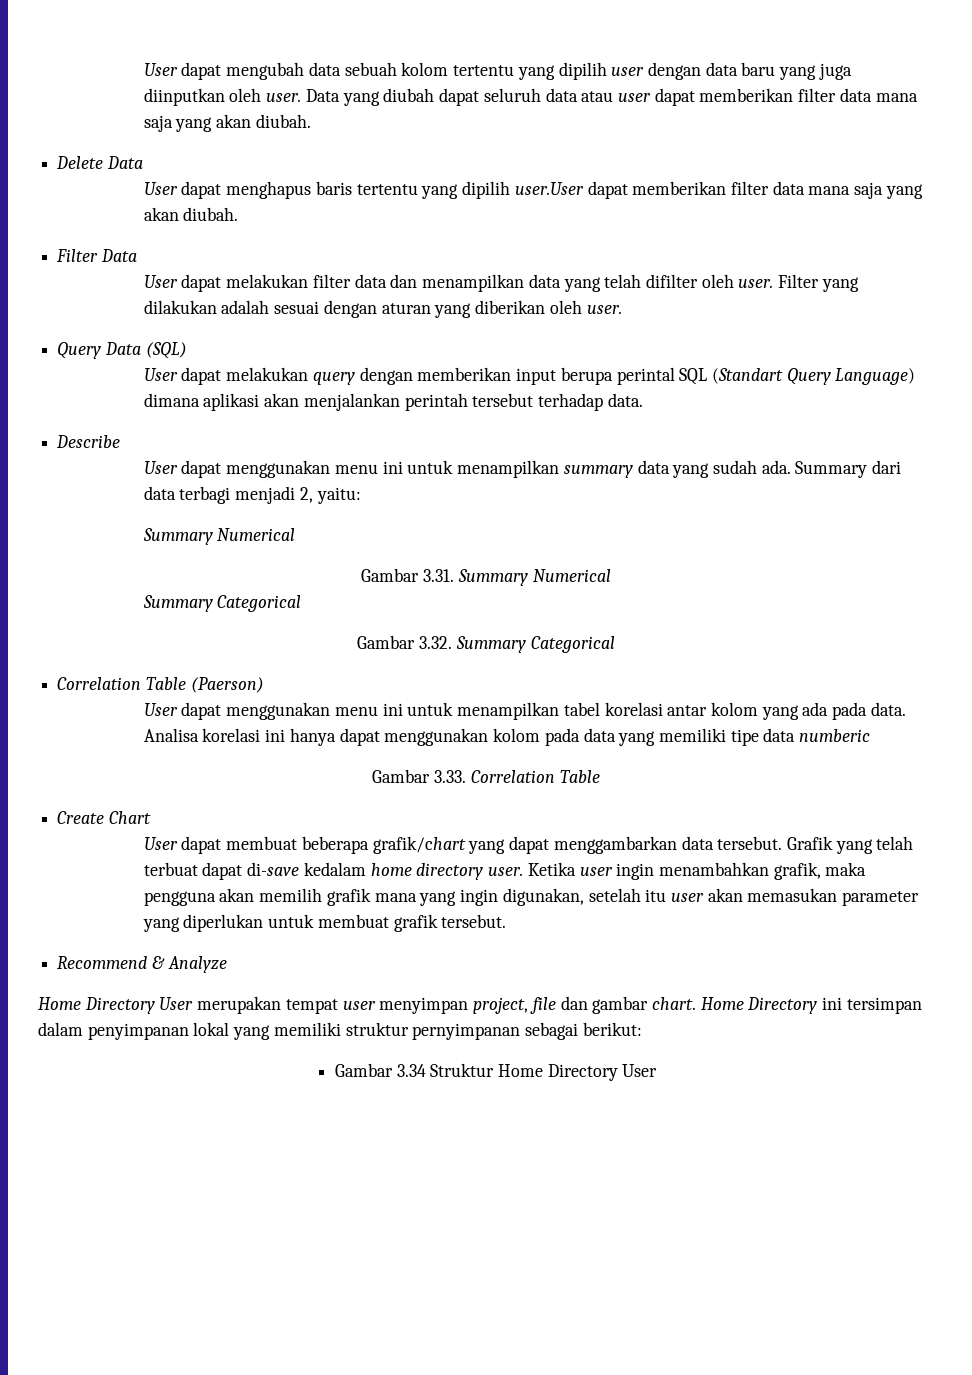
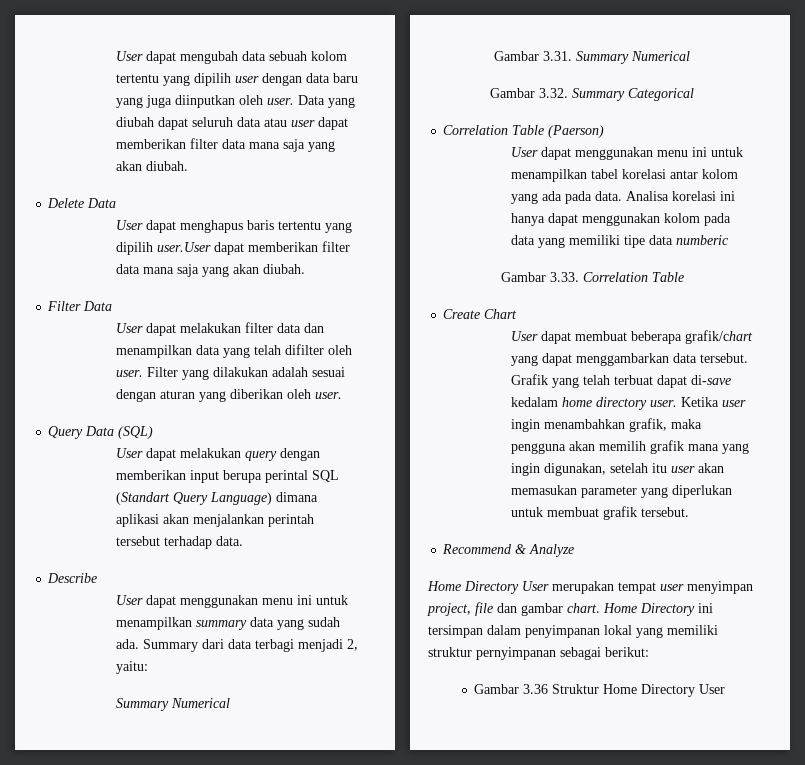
[142,595,302,612] // Summary Categorical -> (690, 56) none
[396,1064,426,1077] 3.34 -> [523,684,549,694] 3.36

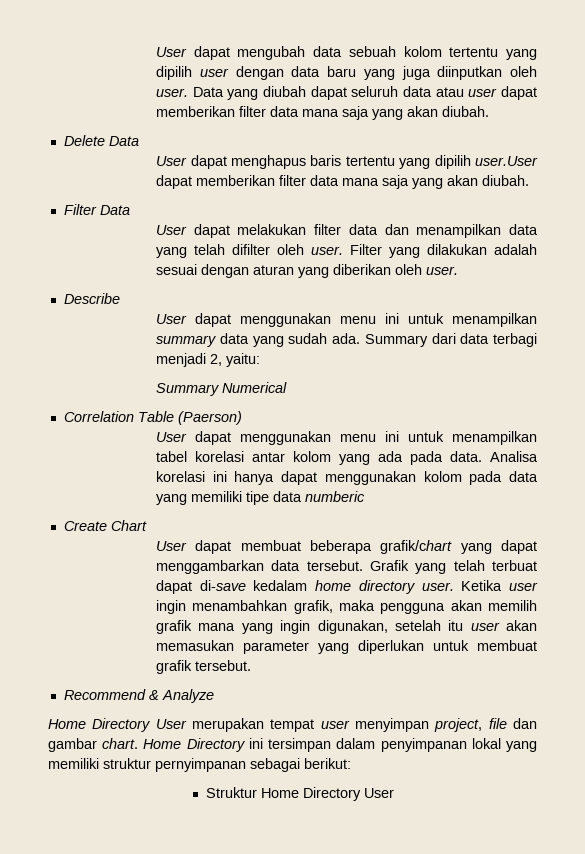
[48,426,154,439] [115,448,320,461] [115,470,339,483] [115,492,318,505] [115,514,314,527] [115,536,243,549] // Query Data (SQL) // User dapat melakukan query dengan memberikan input berupa perintal SQL (Standart Query Language) dimana aplikasi akan menjalankan perintah tersebut terhadap data. -> (459, 270) none
[494,51,690,64] [490,88,694,101] // Gambar 3.31. Summary Numerical // Gambar 3.32. Summary Categorical -> (288, 387) none
[500,272,684,282] // Gambar 3.33. Correlation Table -> (366, 496) none
[474,684,549,694] Gambar 3.36 -> (351, 763) none

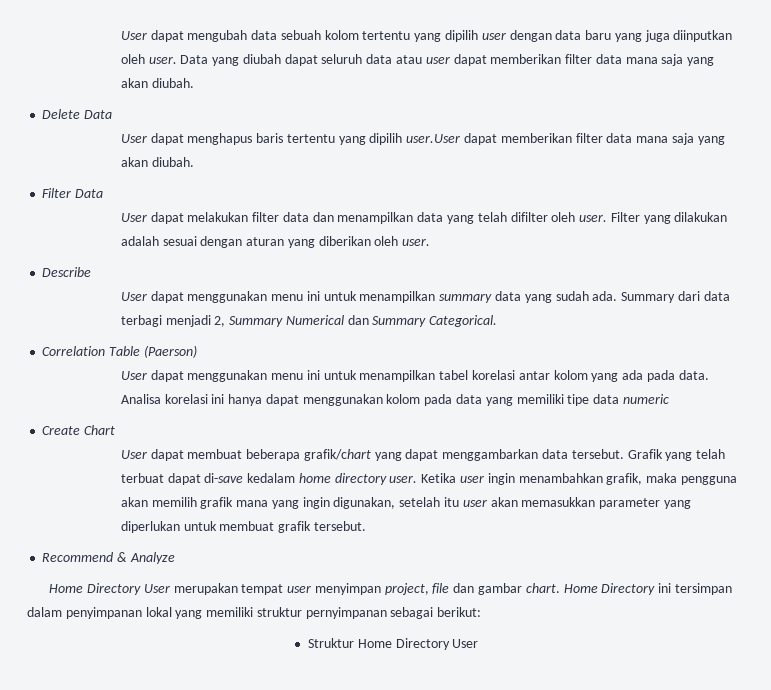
[226,353,261,367] yaitu: // -> (226, 321) none
(288, 387) none -> [347,315,498,327] dan Summary Categorical.
[305,491,366,502] numberic -> [622,394,669,404] numeric
[156,640,235,651] memasukan -> [521,497,596,507] memasukkan

